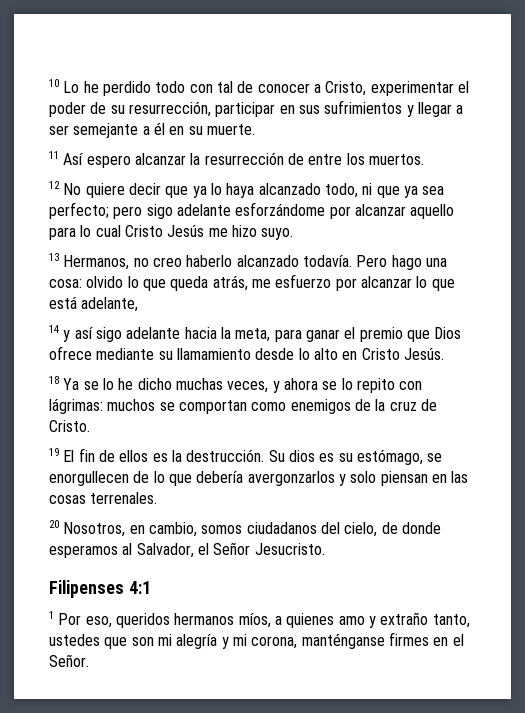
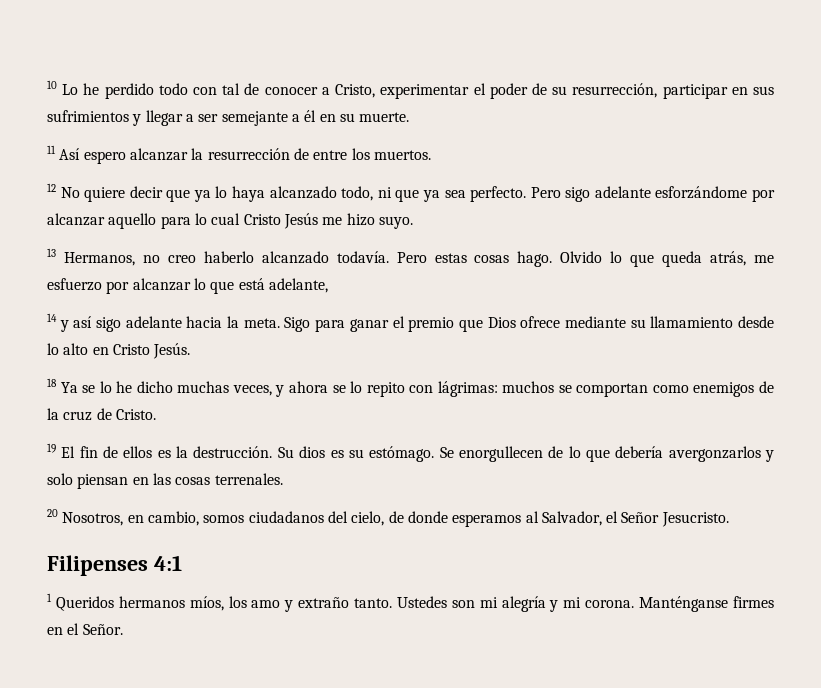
[49,202,143,219] perfecto; pero -> [470,186,561,202] perfecto. Pero
[391,255,447,270] [49,276,124,288] hago una cosa: olvido -> [434,251,603,267] estas cosas hago. Olvido
[235,328,271,342] meta, -> [243,317,311,332] meta. Sigo
[356,449,443,465] estómago, se -> [369,446,454,462] estómago. Se
[58,612,470,628] [49,634,128,649] Por eso, queridos hermanos míos, a quienes amo y extraño tanto, ustedes que -> [55,596,447,612] Queridos hermanos míos, los amo y extraño tanto. Ustedes
[251,633,385,649] corona, manténganse -> [585,596,729,612] corona. Manténganse

